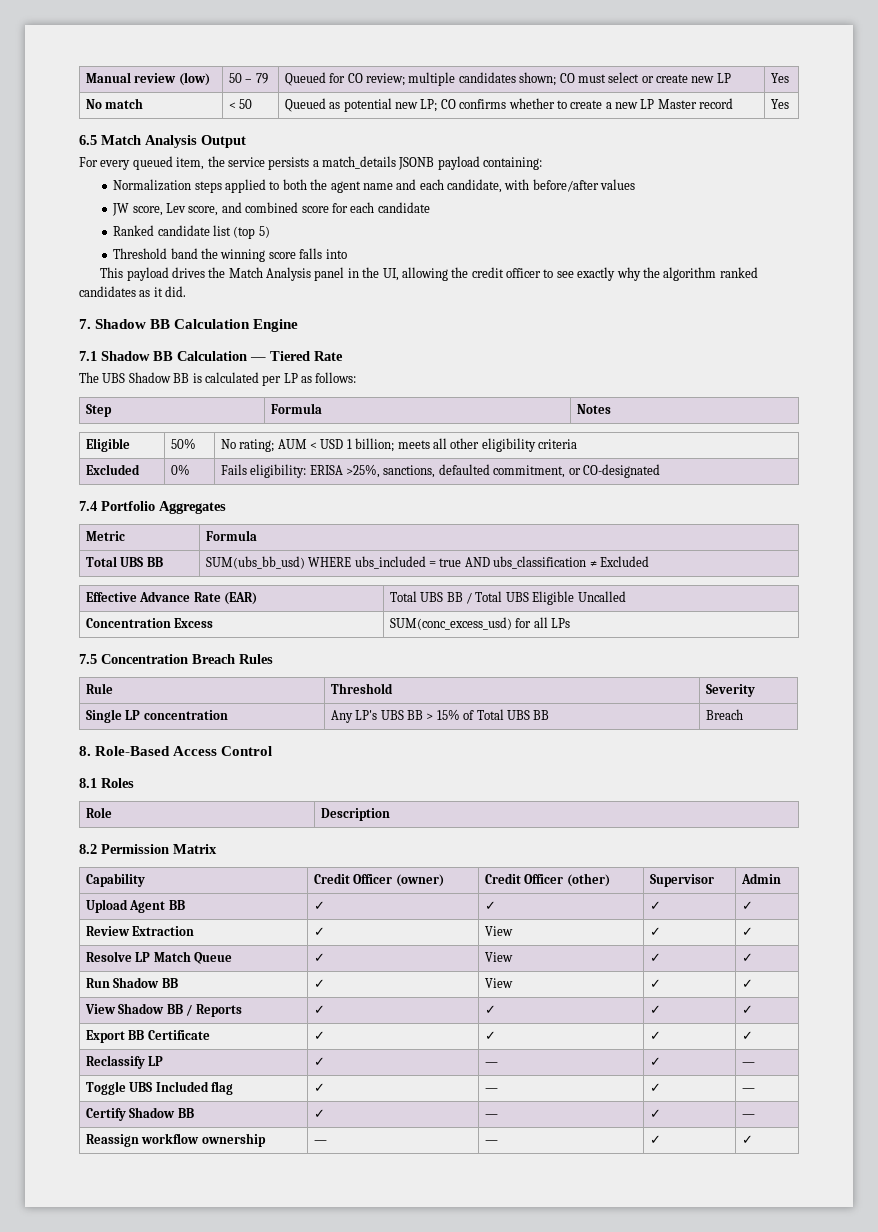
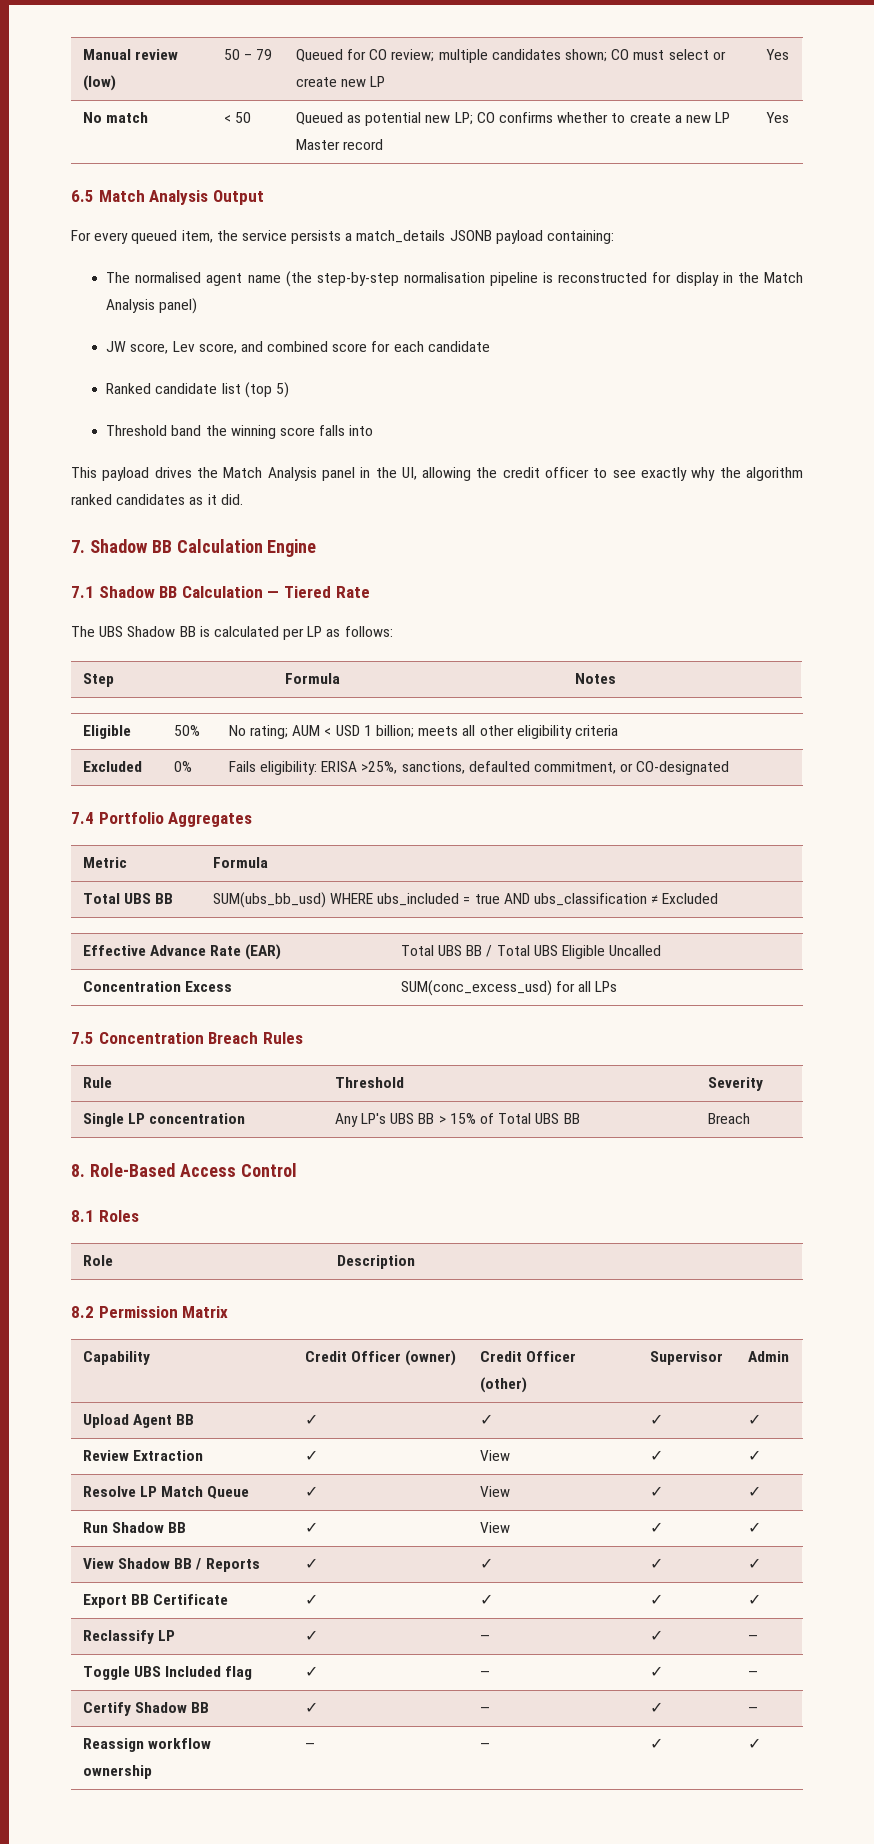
[113,179,636,193] Normalization steps applied to both the agent name and each candidate, with before/after values -> [106,271,803,287] [106,298,198,314] The normalised agent name (the step-by-step normalisation pipeline is reconstructed for display in the Match Analysis panel)

